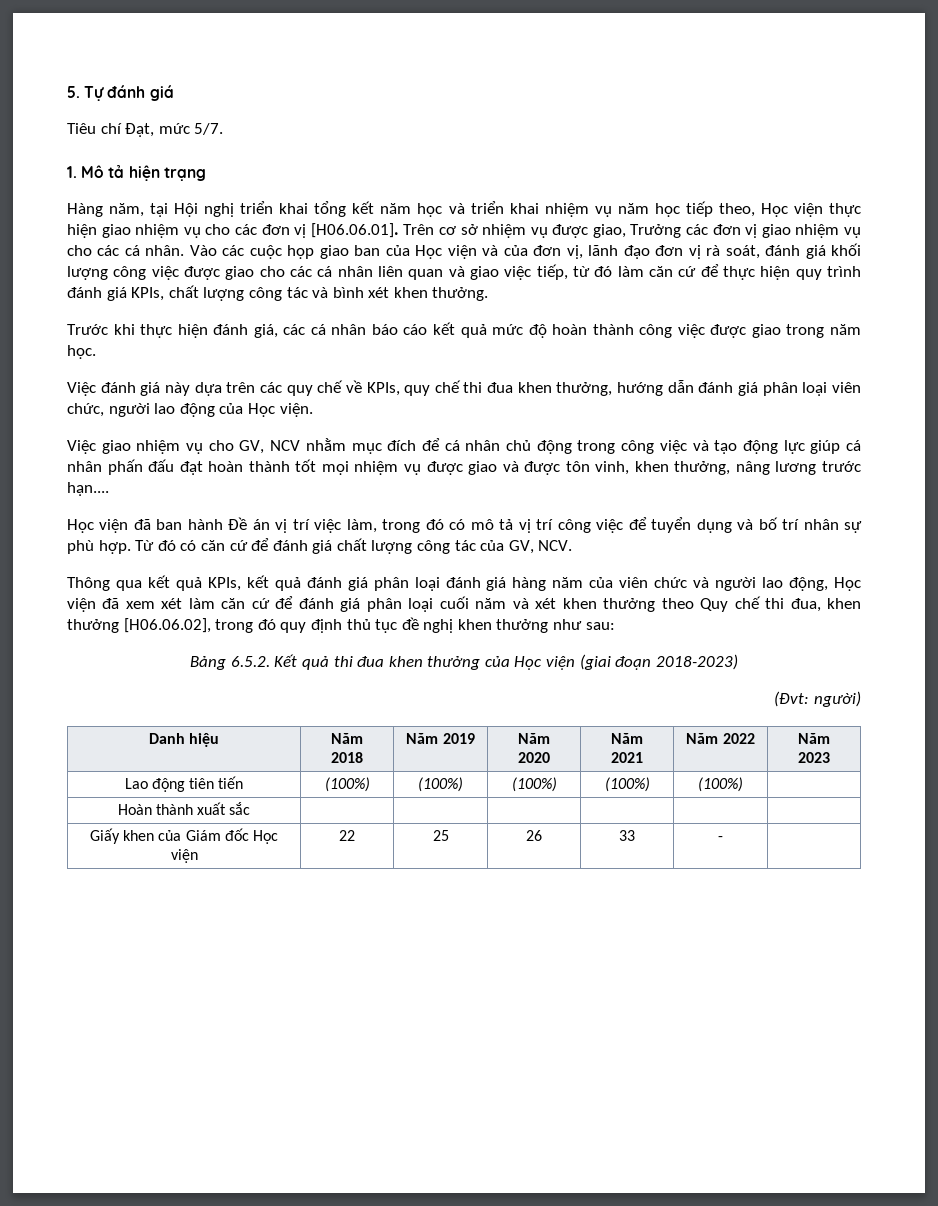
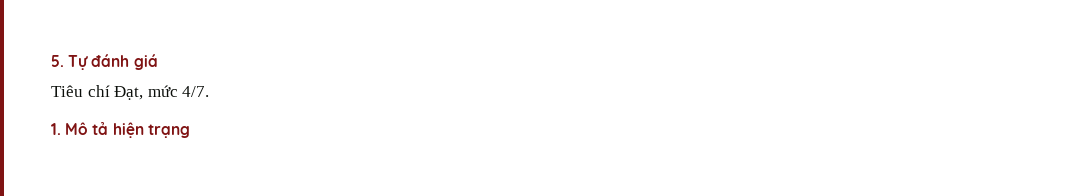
[194,123,224,135] 5/7. -> [182,86,210,97] 4/7.
[67,201,861,217] [67,223,862,238] [67,243,862,259] [67,264,862,280] [67,285,489,301] [67,322,861,338] [67,345,96,359] [67,380,862,396] [67,403,313,417] [67,438,861,454] [67,459,861,475] [67,482,109,496] [67,517,863,533] [67,538,573,554] [67,575,862,591] [67,596,861,612] [67,617,615,633] [190,654,738,670] [774,691,861,707] [148,733,220,747] [331,733,363,744] [331,752,363,763] [406,733,475,744] [518,733,550,744] [518,752,550,763] [611,733,643,744] [611,752,643,763] [686,733,755,744] [798,733,830,744] [798,752,830,763] [124,776,244,792] [324,777,370,792] [418,777,463,792] [511,777,557,792] [604,777,650,792] [698,777,743,792] [117,802,251,815] [90,828,278,844] [170,849,198,863] [339,830,355,841] [432,830,449,841] [526,830,542,841] [619,830,635,841] [718,836,723,841] // Hàng năm, tại Hội nghị triển khai tổng kết năm học và triển khai nhiệm vụ năm học tiếp theo, Học viện thực hiện giao nhiệm vụ cho các đơn vị [H06.06.01]. Trên cơ sở nhiệm vụ được giao, Trưởng các đơn vị giao nhiệm vụ cho các cá nhân. Vào các cuộc họp giao ban của Học viện và của đơn vị, lãnh đạo đơn vị rà soát, đánh giá khối lượng công việc được giao cho các cá nhân liên quan và giao việc tiếp, từ đó làm căn cứ để thực hiện quy trình đánh giá KPIs, chất lượng công tác và bình xét khen thưởng. // Trước khi thực hiện đánh giá, các cá nhân báo cáo kết quả mức độ hoàn thành công việc được giao trong năm học. // Việc đánh giá này dựa trên các quy chế về KPIs, quy chế thi đua khen thưởng, hướng dẫn đánh giá phân loại viên chức, người lao động của Học viện. // Việc giao nhiệm vụ cho GV, NCV nhằm mục đích để cá nhân chủ động trong công việc và tạo động lực giúp cá nhân phấn đấu đạt hoàn thành tốt mọi nhiệm vụ được giao và được tôn vinh, khen thưởng, nâng lương trước hạn.... // Học viện đã ban hành Đề án vị trí việc làm, trong đó có mô tả vị trí công việc để tuyển dụng và bố trí nhân sự phù hợp. Từ đó có căn cứ để đánh giá chất lượng công tác của GV, NCV. // Thông qua kết quả KPIs, kết quả đánh giá phân loại đánh giá hàng năm của viên chức và người lao động, Học viện đã xem xét làm căn cứ để đánh giá phân loại cuối năm và xét khen thưởng theo Quy chế thi đua, khen thưởng [H06.06.02], trong đó quy định thủ tục đề nghị khen thưởng như sau: // Bảng 6.5.2. Kết quả thi đua khen thưởng của Học viện (giai đoạn 2018-2023) // (Đvt: người) // Danh hiệu | Năm 2018 | Năm 2019 | Năm 2020 | Năm 2021 | Năm 2022 | Năm 2023 // Lao động tiên tiến | (100%) | (100%) | (100%) | (100%) | (100%) | // Hoàn thành xuất sắc | | | | | | // Giấy khen của Giám đốc Học viện | 22 | 25 | 26 | 33 | - | -> (190, 131) none

